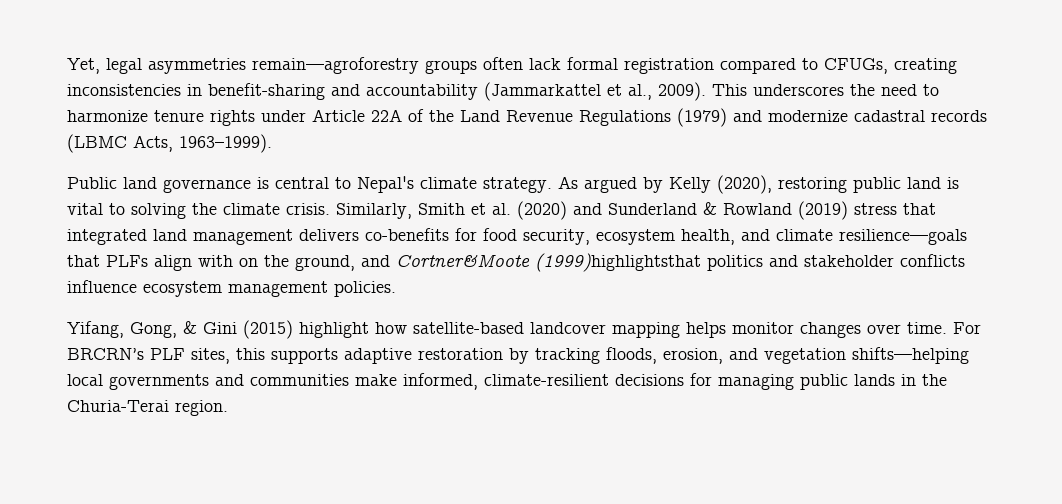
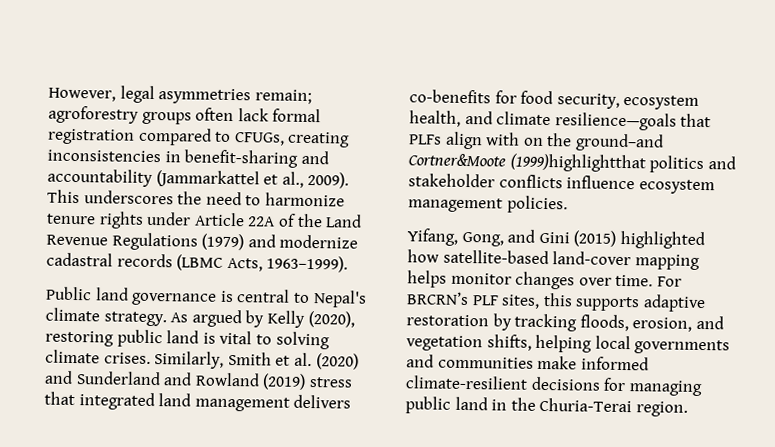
[67,58,100,74] Yet, -> [48,87,116,102] However,
[252,57,419,74] remain—agroforestry -> [254,89,312,105] [48,105,139,124] remain; agroforestry
[192,203,330,215] the climate crisis. -> [45,349,151,364] climate crises.
[703,202,717,215] & -> [163,372,193,386] and
[295,253,701,272] ground, and Cortner&Moote (1999)highlightsthat -> [574,133,664,152] [408,153,646,173] ground–and Cortner&Moote (1999)highlightthat
[183,321,197,334] & -> [507,229,536,243] and
[299,322,369,338] highlight -> [619,230,705,250] highlighted
[530,322,606,334] landcover -> [552,251,632,266] land-cover
[852,347,969,364] shifts—helping -> [486,334,593,353] shifts, helping
[403,373,478,390] informed, -> [580,356,649,371] informed
[854,374,895,386] lands -> [454,396,488,411] land

